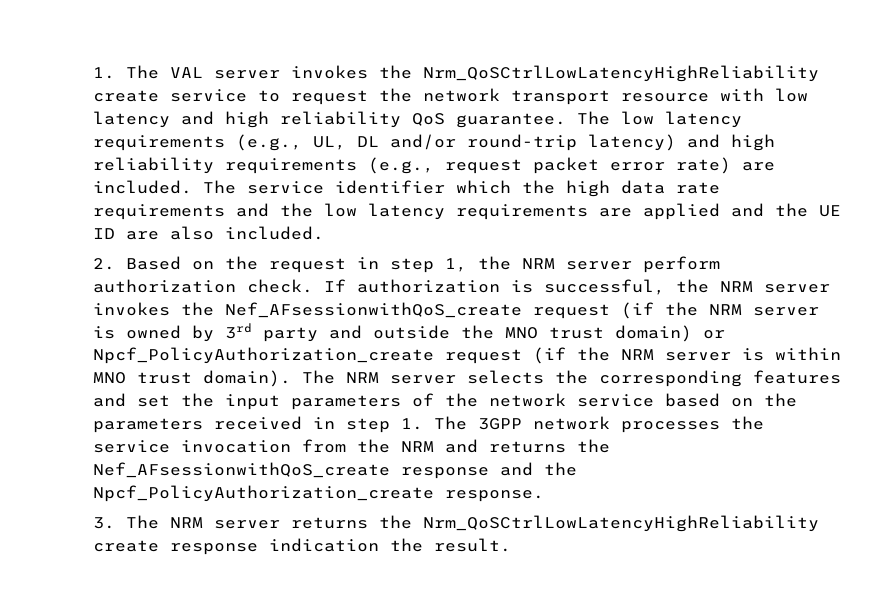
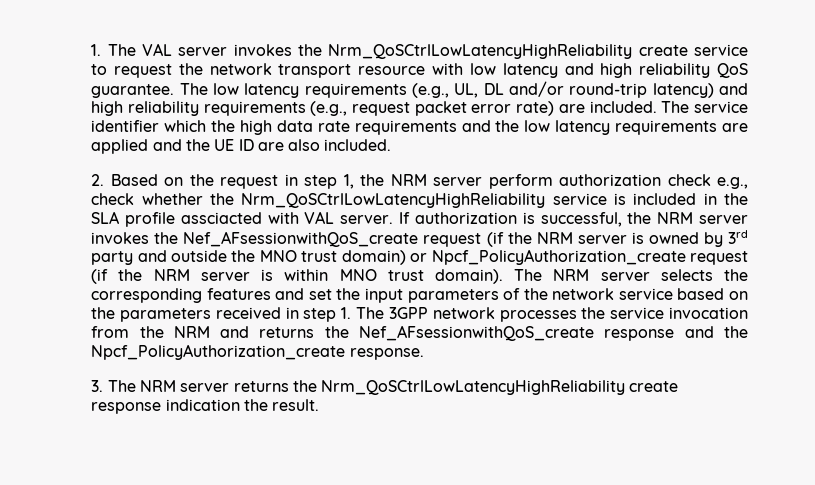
[246,279,313,293] check. -> [667,174,748,189] [91,193,749,208] [91,211,394,227] check e.g., check whether the Nrm_QoSCtrlLowLatencyHighReliability service is included in the SLA profile assciacted with VAL server.

